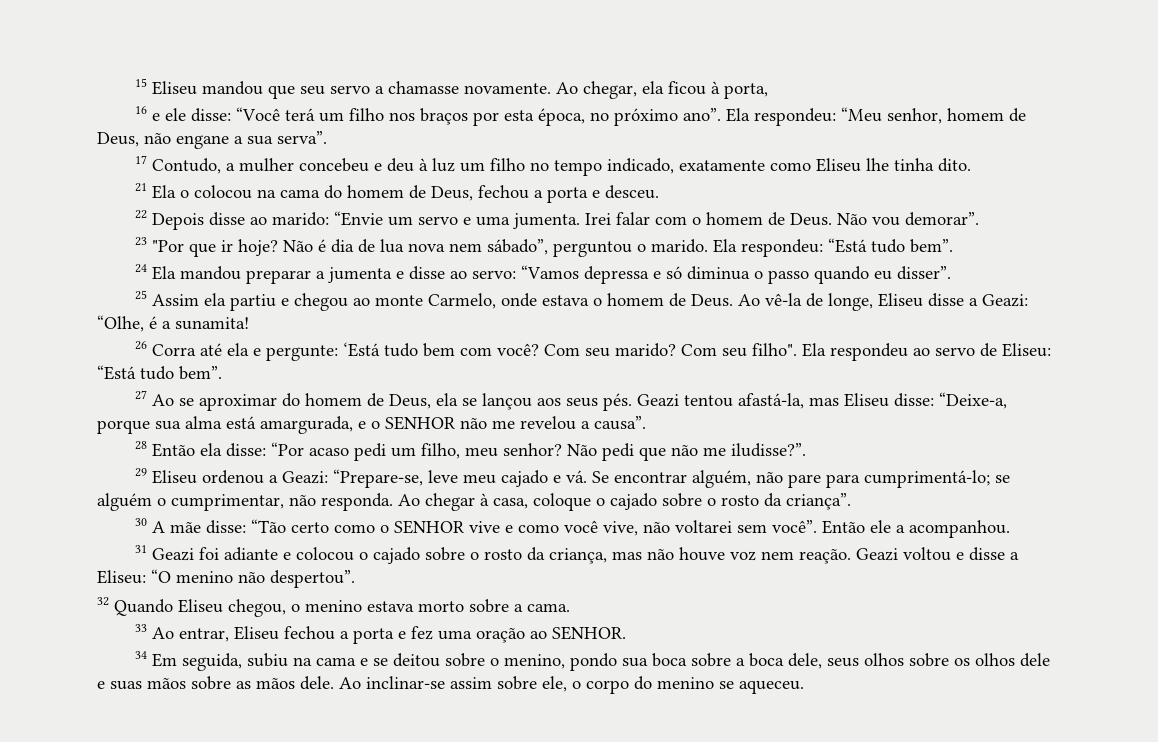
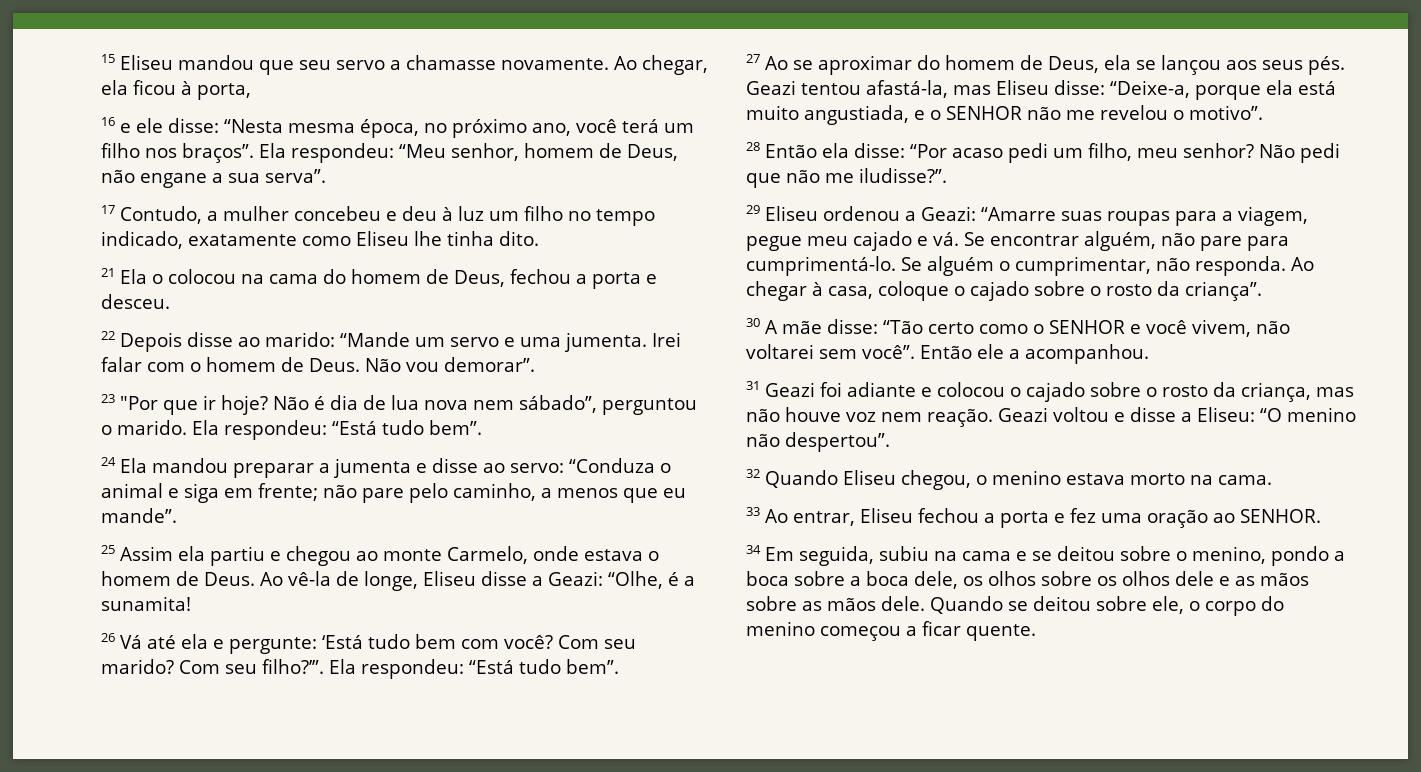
[235,107,721,126] “Você terá um filho nos braços por esta época, no próximo ano”. -> [224,118,694,138] [101,143,254,163] “Nesta mesma época, no próximo ano, você terá um filho nos braços”.
[333,211,383,226] “Envie -> [340,332,410,347] “Mande
[520,265,951,284] “Vamos depressa e só diminua o passo quando eu disser”. -> [569,458,671,473] [101,483,686,503] [101,508,177,523] “Conduza o animal e siga em frente; não pare pelo caminho, a menos que eu mande”.
[151,344,196,356] Corra -> [120,635,142,649] Vá
[751,343,1051,361] filho". Ela respondeu ao servo de Eliseu: -> [262,659,464,679] filho?’”. Ela respondeu:
[155,416,353,434] sua alma está amargurada, -> [1266,80,1336,95] [746,105,909,125] ela está muito angustiada,
[581,416,646,430] a causa”. -> [1173,105,1263,120] o motivo”.
[332,469,458,488] “Prepare-se, leve -> [981,206,1308,226] [746,236,802,251] “Amarre suas roupas para a viagem, pegue
[863,470,1010,488] cumprimentá-lo; se -> [746,256,922,276] cumprimentá-lo. Se
[468,520,638,536] vive e como você vive, -> [1129,319,1251,337] e você vivem,
[469,599,523,613] sobre a -> [1190,475,1213,485] na
[621,658,648,667] sua -> [1334,551,1345,561] a
[826,658,859,667] seus -> [963,576,983,586] os
[110,681,142,690] suas -> [1235,576,1255,586] as
[339,676,492,689] Ao inclinar-se assim -> [930,596,1091,614] Quando se deitou
[719,680,804,694] se aqueceu. -> [820,621,1036,641] começou a ficar quente.

